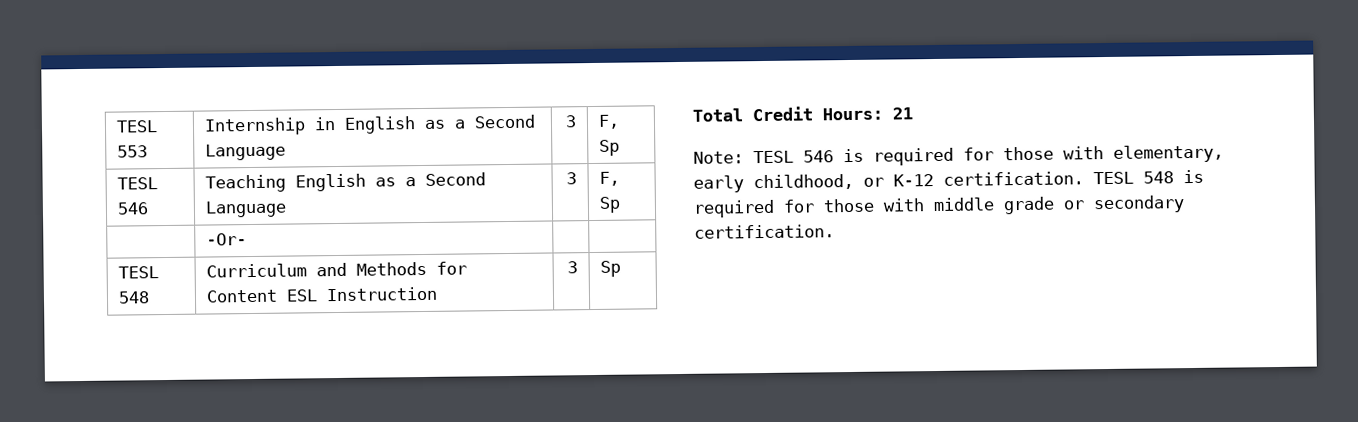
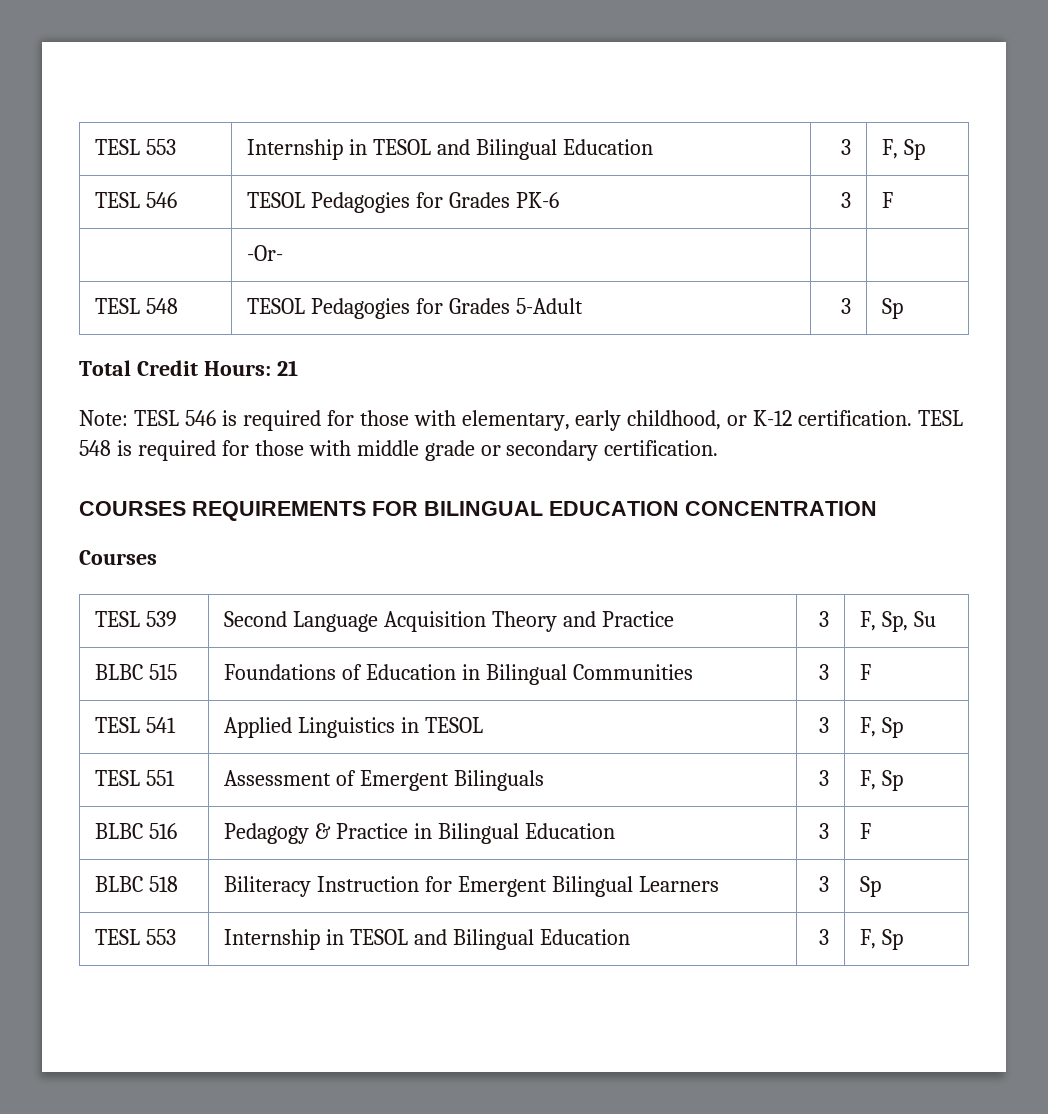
[116,120,159,133] [117,145,149,158] [204,114,537,136] [205,143,287,161] TESL 553 | Internship in English as a Second Language -> [95,139,177,155] [247,139,654,160] TESL 553 | Internship in TESOL and Bilingual Education
[205,172,487,193] [205,200,288,218] [565,172,577,185] [599,171,621,186] [599,196,622,213] Teaching English as a Second Language | 3 | F, Sp -> [247,192,560,213] [840,192,851,208] [882,192,894,208] TESOL Pedagogies for Grades PK-6 | 3 | F
[206,261,468,278] [206,286,439,303] Curriculum and Methods for Content ESL Instruction -> [247,298,584,319] TESOL Pedagogies for Grades 5-Adult
(835, 231) none -> [79,501,877,521] [79,550,157,565] [95,611,178,627] [224,611,675,632] [818,611,829,627] [860,611,937,632] [95,664,178,680] [224,664,694,685] [818,664,829,680] [860,664,872,680] [95,717,177,733] [224,717,484,738] [818,717,829,733] [860,717,904,738] [95,770,176,786] [224,770,545,791] [818,770,829,786] [860,770,904,791] [95,823,178,839] [224,823,616,844] [818,823,829,839] [860,823,872,839] [95,876,179,892] [224,876,720,897] [818,876,829,892] [860,876,882,897] [95,929,177,945] [224,929,631,950] [818,929,829,945] [860,929,904,950] // COURSES REQUIREMENTS FOR BILINGUAL EDUCATION CONCENTRATION // Courses // TESL 539 | Second Language Acquisition Theory and Practice | 3 | F, Sp, Su // BLBC 515 | Foundations of Education in Bilingual Communities | 3 | F // TESL 541 | Applied Linguistics in TESOL | 3 | F, Sp // TESL 551 | Assessment of Emergent Bilinguals | 3 | F, Sp // BLBC 516 | Pedagogy & Practice in Bilingual Education | 3 | F // BLBC 518 | Biliteracy Instruction for Emergent Bilingual Learners | 3 | Sp // TESL 553 | Internship in TESOL and Bilingual Education | 3 | F, Sp

